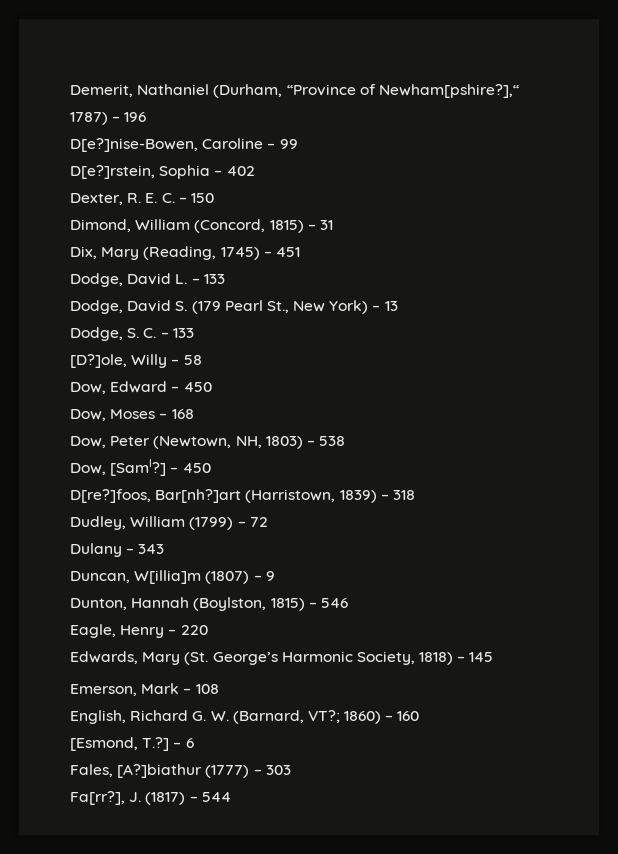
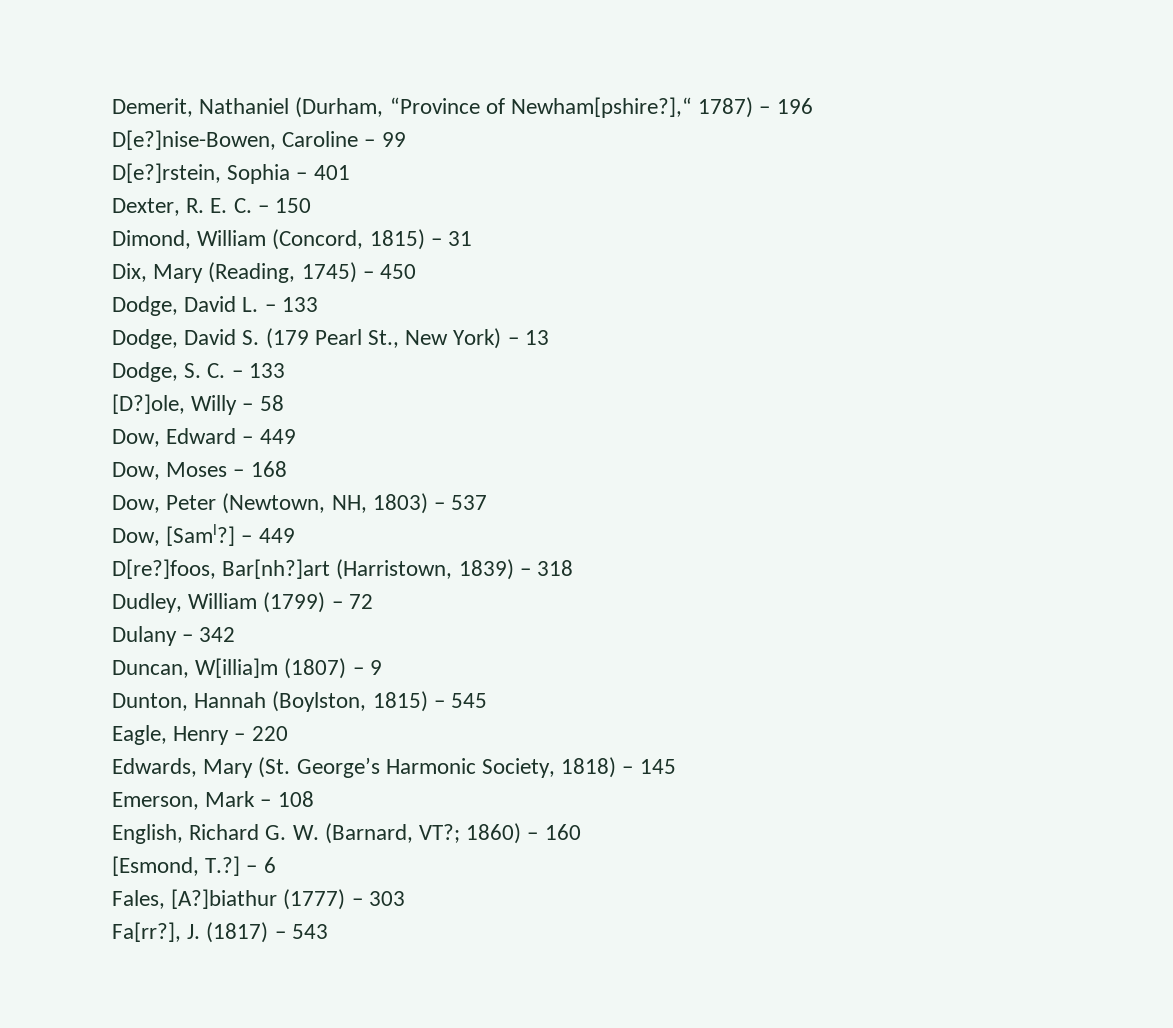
[226,166,255,176] 402 -> [313,165,350,180] 401
[275,247,300,257] 451 -> [380,264,417,279] 450
[183,382,212,392] 450 -> [259,429,296,444] 449
[319,436,346,446] 538 -> [451,495,488,510] 537
[182,463,211,473] 450 -> [258,528,295,543] 449
[138,544,165,554] 343 -> [199,627,236,642] 342
[320,598,348,608] 546 -> [451,693,488,708] 545
[201,792,231,802] 544 -> [291,924,328,939] 543

